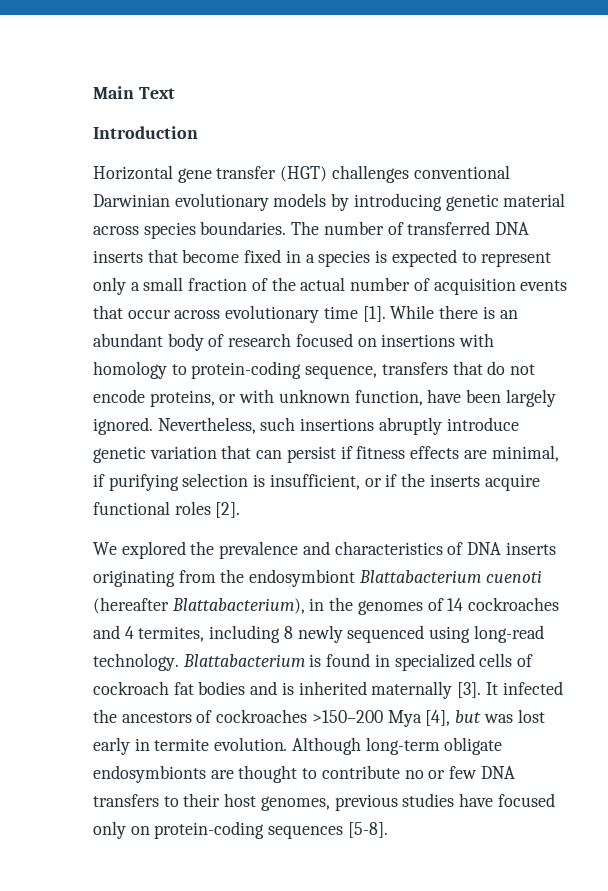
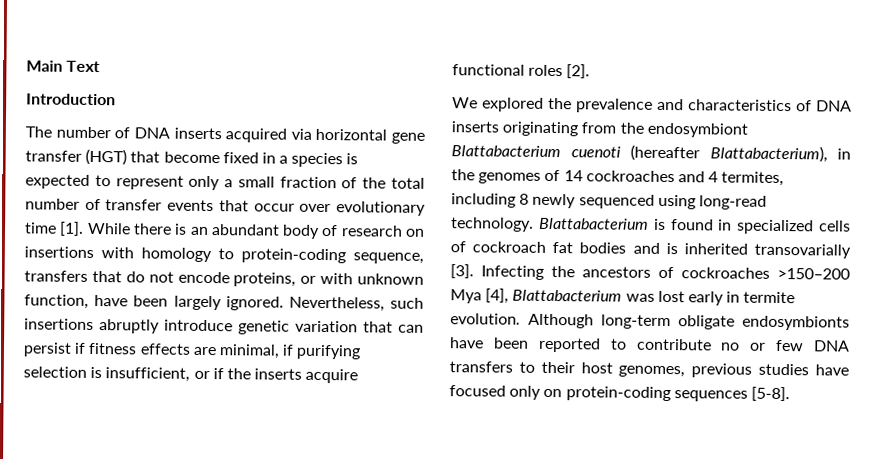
[93,165,510,183] [93,193,566,211] [93,221,530,239] [93,250,143,263] Horizontal gene transfer (HGT) challenges conventional Darwinian evolutionary models by introducing genetic material across species boundaries. The number of transferred DNA inserts -> [25,126,425,144] [25,148,128,166] The number of DNA inserts acquired via horizontal gene transfer (HGT)
[300,277,516,295] actual number of acquisition -> [390,177,425,189] [25,198,163,211] total number of transfer
[174,310,221,319] across -> [299,203,332,213] over
[295,333,353,347] focused -> (403, 231) none
[371,681,563,699] maternally [3]. It infected -> [754,243,851,259] [450,264,544,280] transovarially [3]. Infecting
[455,710,482,723] but -> [512,289,623,302] Blattabacterium
[210,765,298,783] are thought -> [450,337,601,353] have been reported

